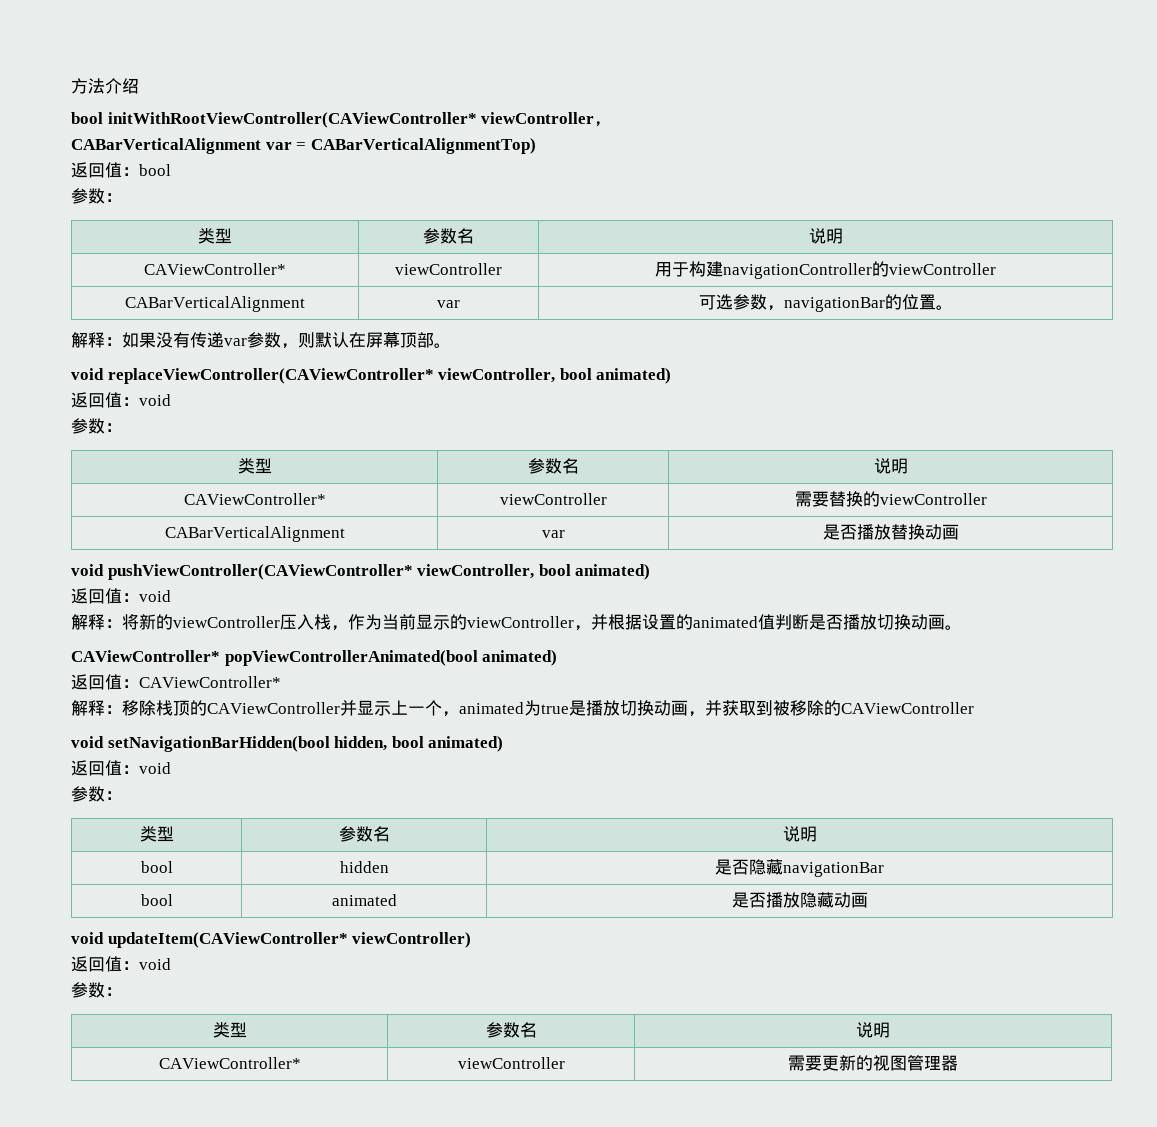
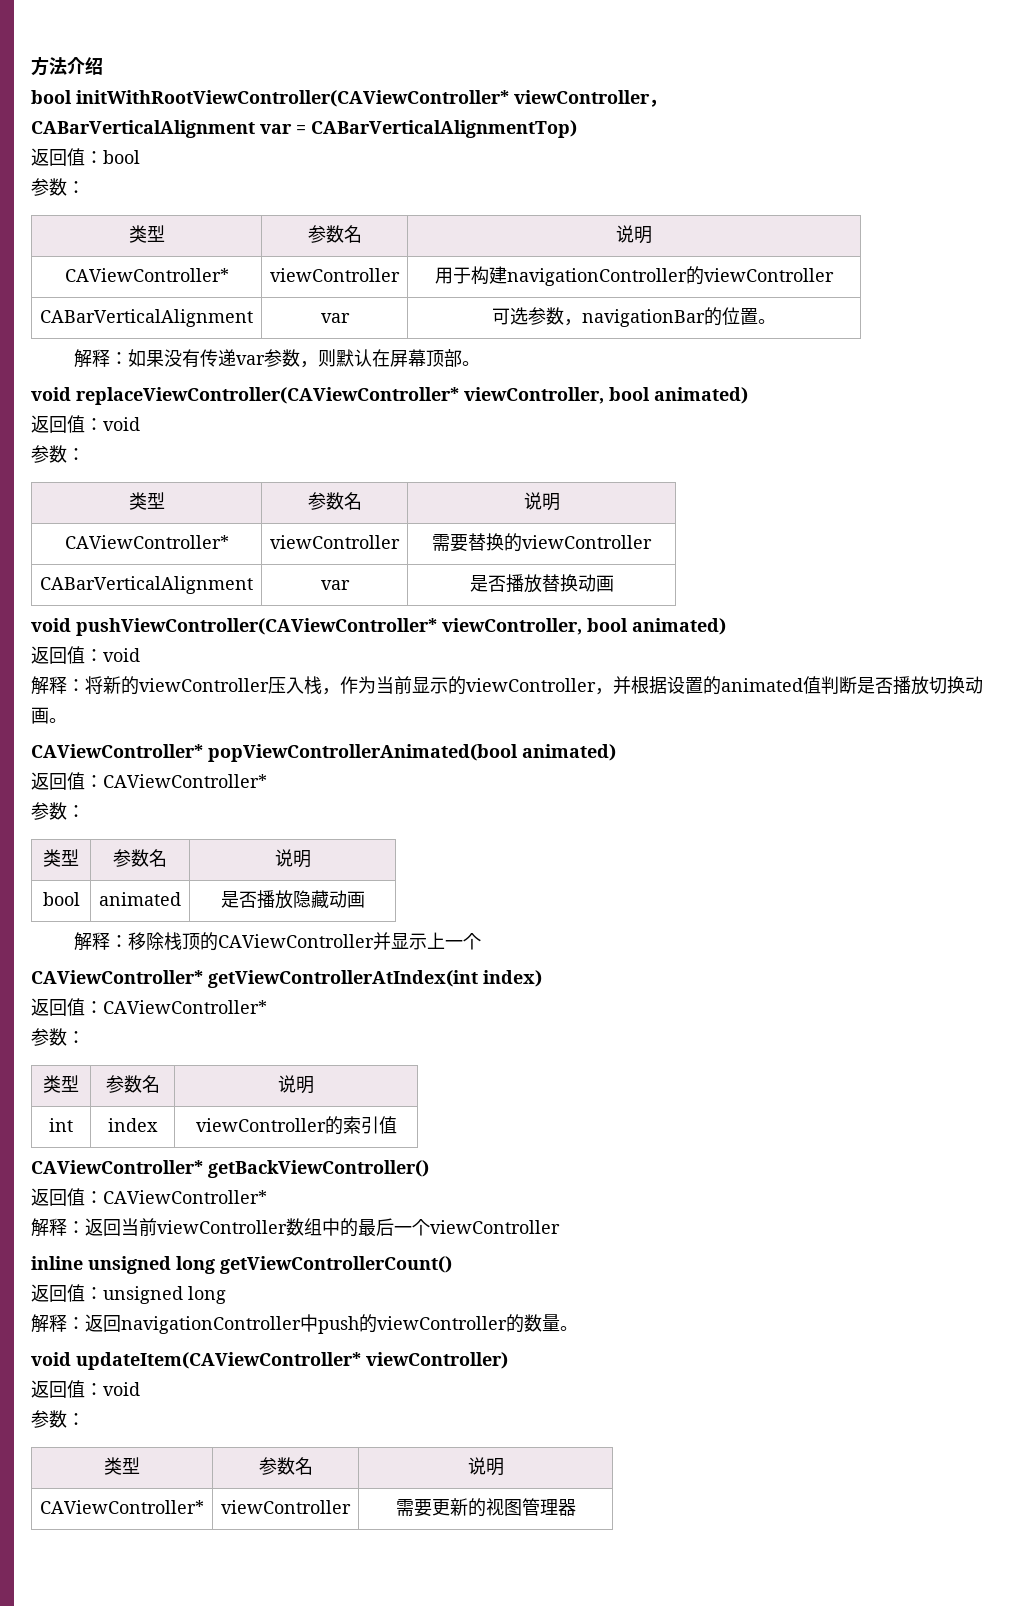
[71,700,974,717] [71,736,504,752] [71,760,171,776] [71,786,122,802] [139,826,174,842] [338,826,390,842] [782,826,817,842] [140,861,173,873] [339,861,389,873] [715,859,884,877] // 解释：移除栈顶的CAViewController并显示上一个，animated为true是播放切换动画，并获取到被移除的CAViewController // void setNavigationBarHidden(bool hidden, bool animated) // 返回值：void // 参数： // 类型 | 参数名 | 说明 // bool | hidden | 是否隐藏navigationBar -> [31,802,85,820] [43,849,79,867] [113,849,167,867] [274,849,311,868] // 参数： // 类型 | 参数名 | 说明
(868, 900) none -> [73,932,481,951] [31,970,542,988] [31,998,267,1016] [31,1028,85,1046] [43,1075,79,1093] [105,1075,160,1093] [278,1075,314,1094] [49,1118,73,1132] [108,1118,158,1132] [195,1116,397,1135] [31,1160,429,1178] [31,1188,267,1206] [31,1218,560,1237] [31,1256,452,1274] [31,1284,226,1304] [31,1314,578,1334] // 解释：移除栈顶的CAViewController并显示上一个 // CAViewController* getViewControllerAtIndex(int index) // 返回值：CAViewController* // 参数： // 类型 | 参数名 | 说明 // int | index | viewController的索引值 // CAViewController* getBackViewController() // 返回值：CAViewController* // 解释：返回当前viewController数组中的最后一个viewController // inline unsigned long getViewControllerCount() // 返回值：unsigned long // 解释：返回navigationController中push的viewController的数量。

